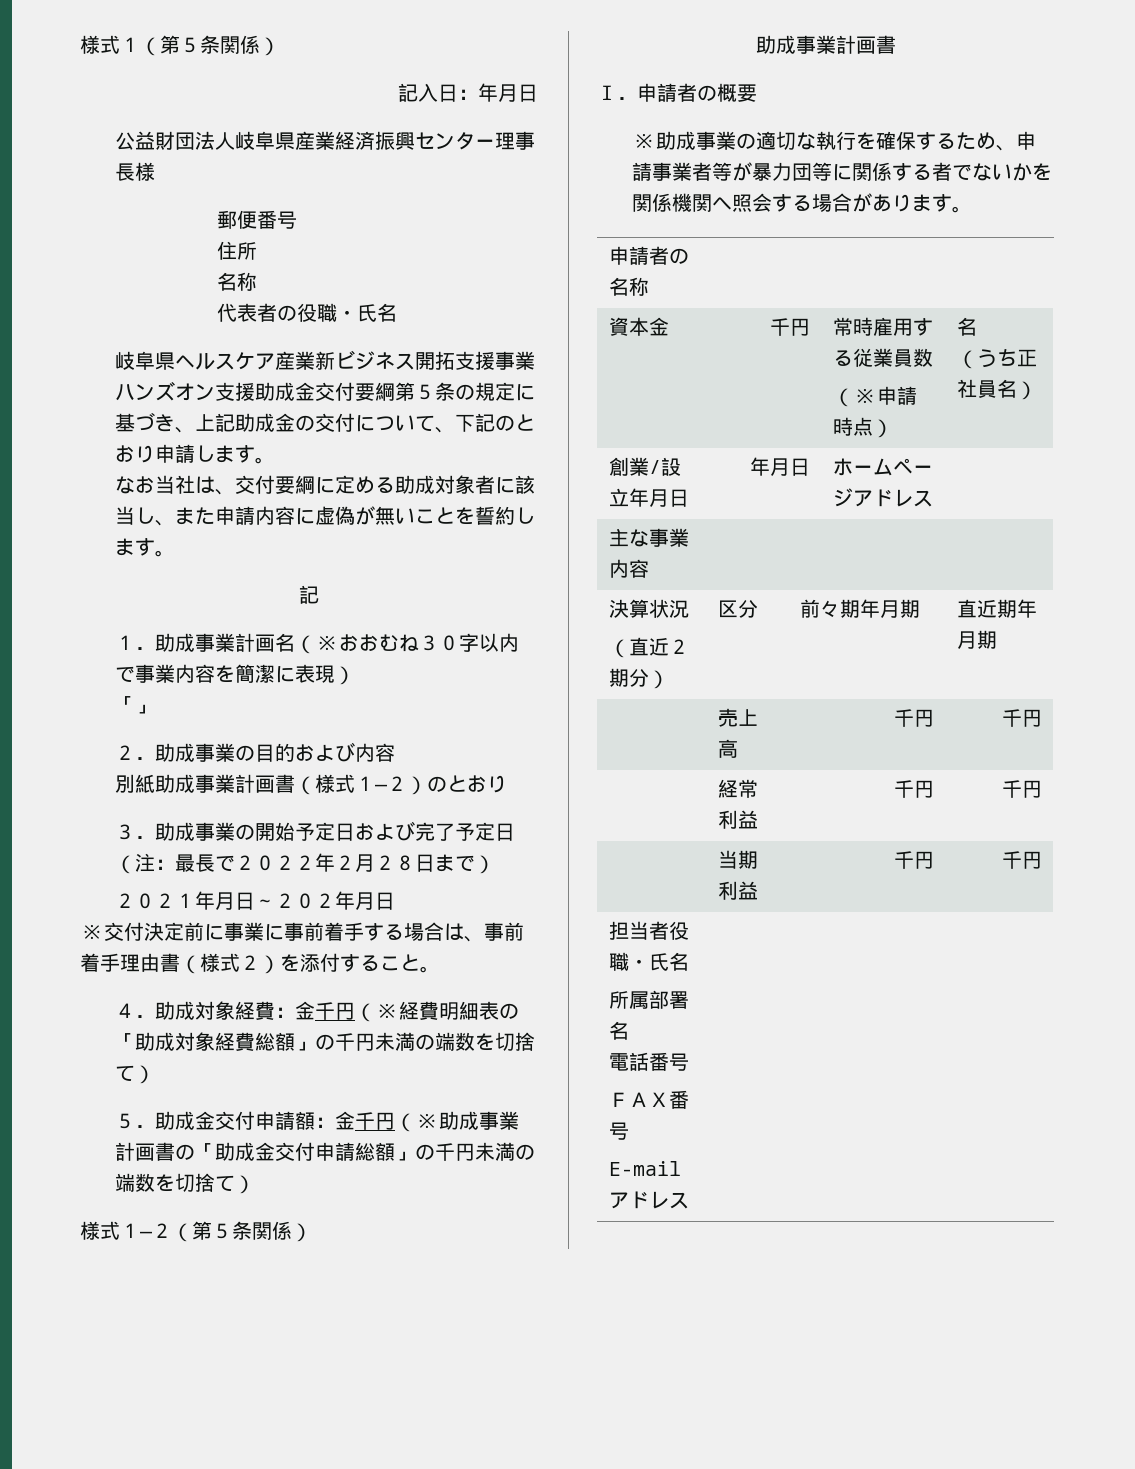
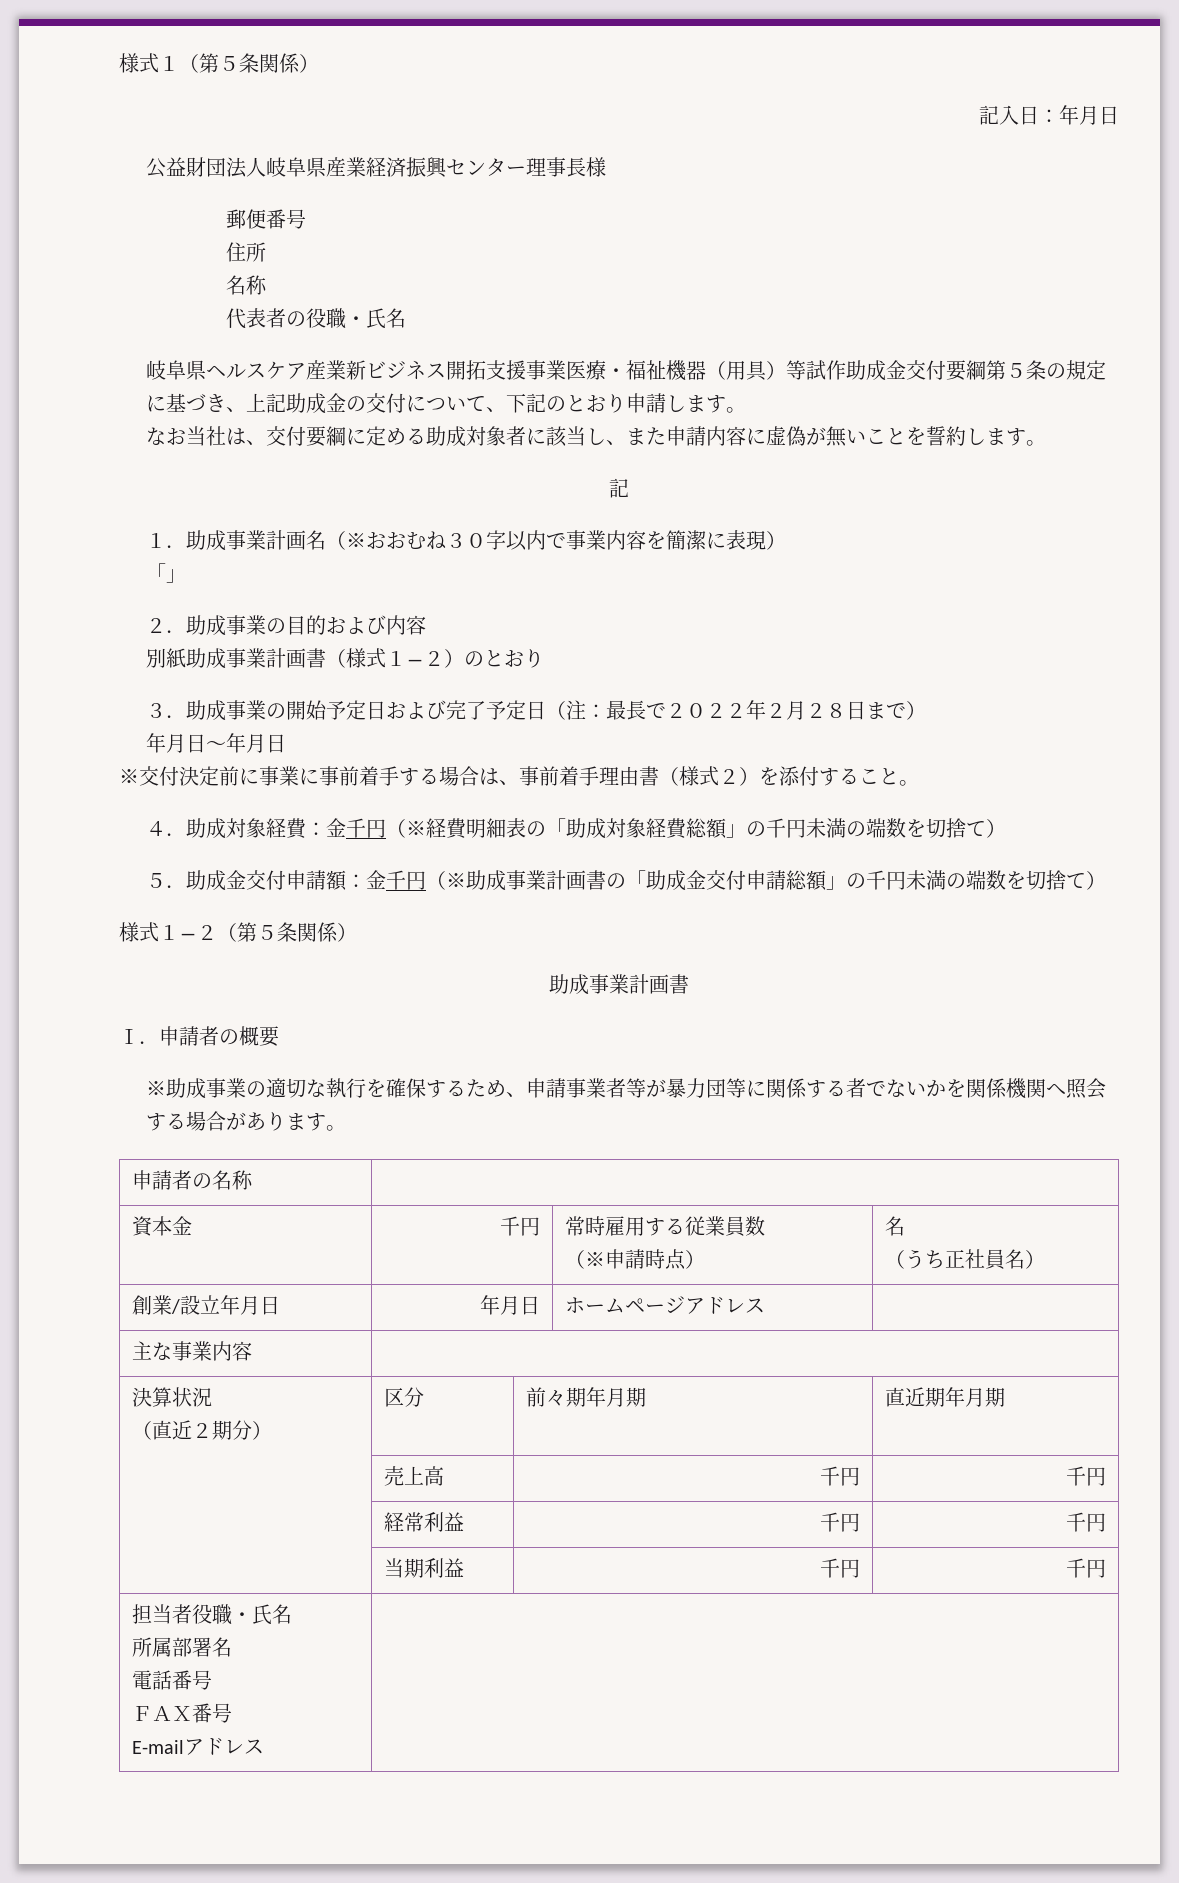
[114,381,255,401] ハンズオン支援 -> [565,360,846,381] 医療・福祉機器（用具）等試作
[114,893,195,909] ２０２１ -> (926, 710) none
[274,893,335,909] ２０２ -> (226, 746) none

